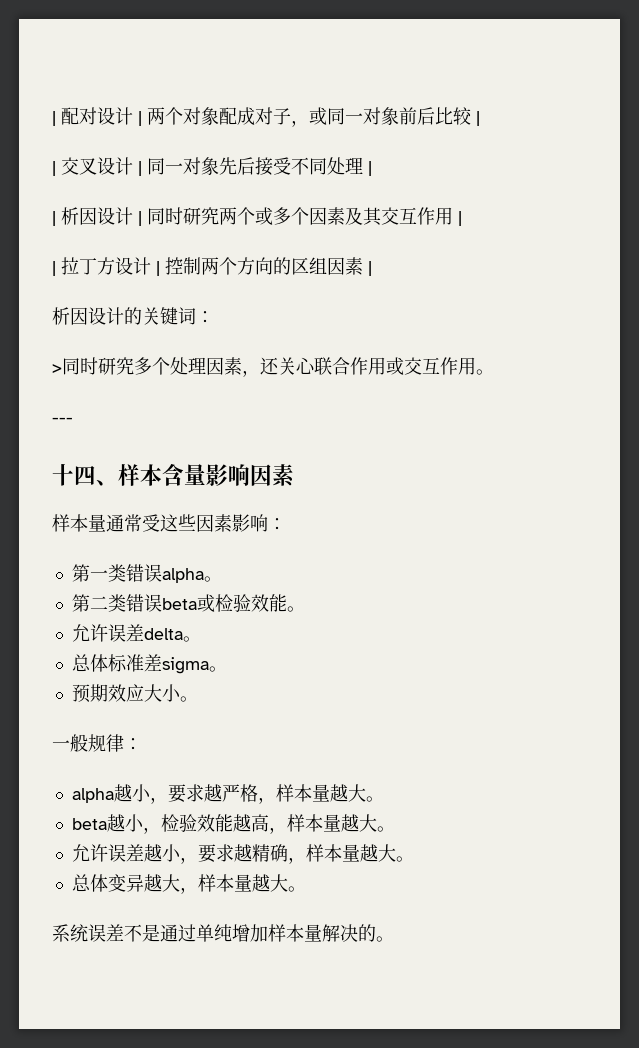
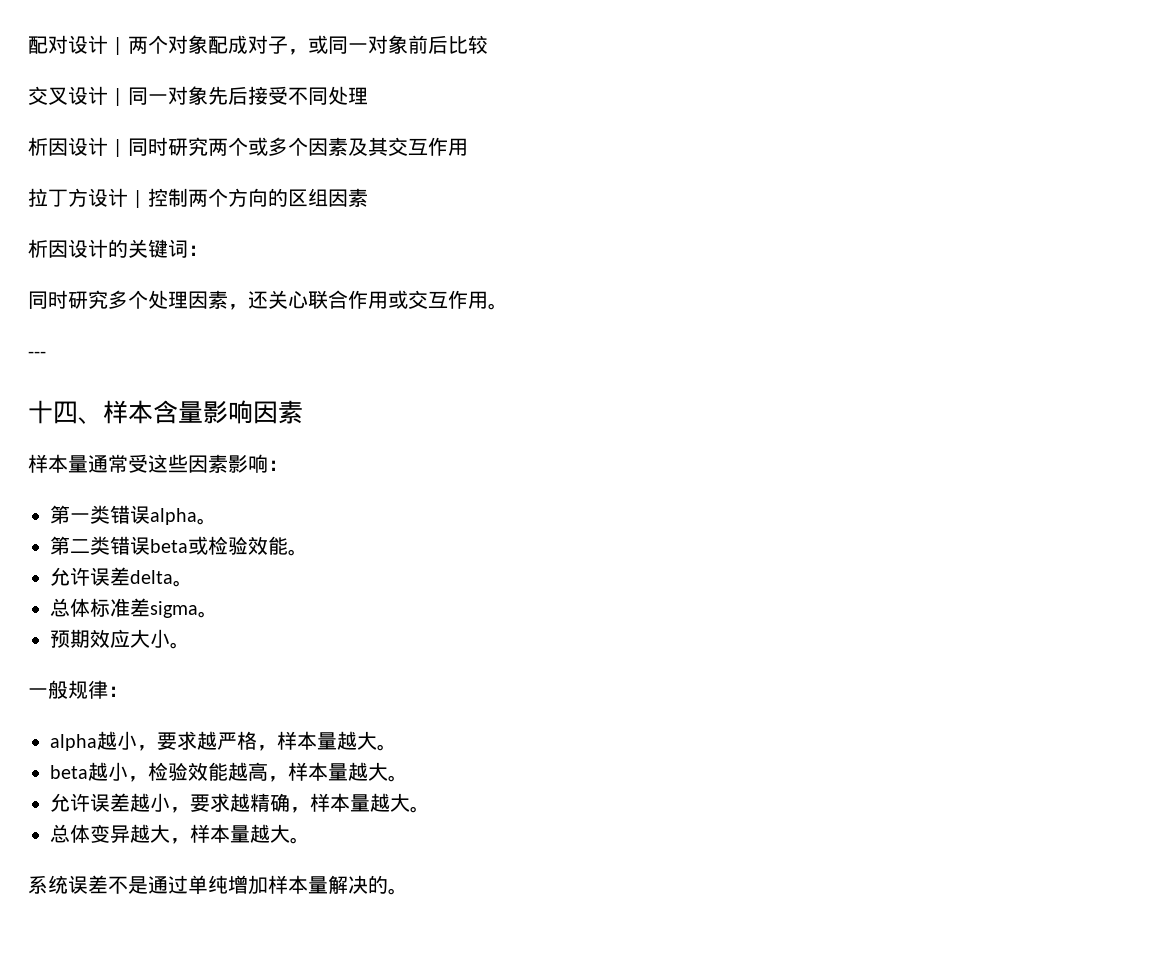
[52,111,56,126] | -> (28, 45) none
[476,111,480,126] [52,161,56,176] | // | -> (488, 44) //
[368,161,372,176] [52,211,56,226] | // | -> (368, 96) //
[458,211,462,226] [52,261,56,276] | // | -> (468, 147) //
[368,261,372,276] | -> (368, 197) none
[52,364,62,373] > -> (208, 250) none

